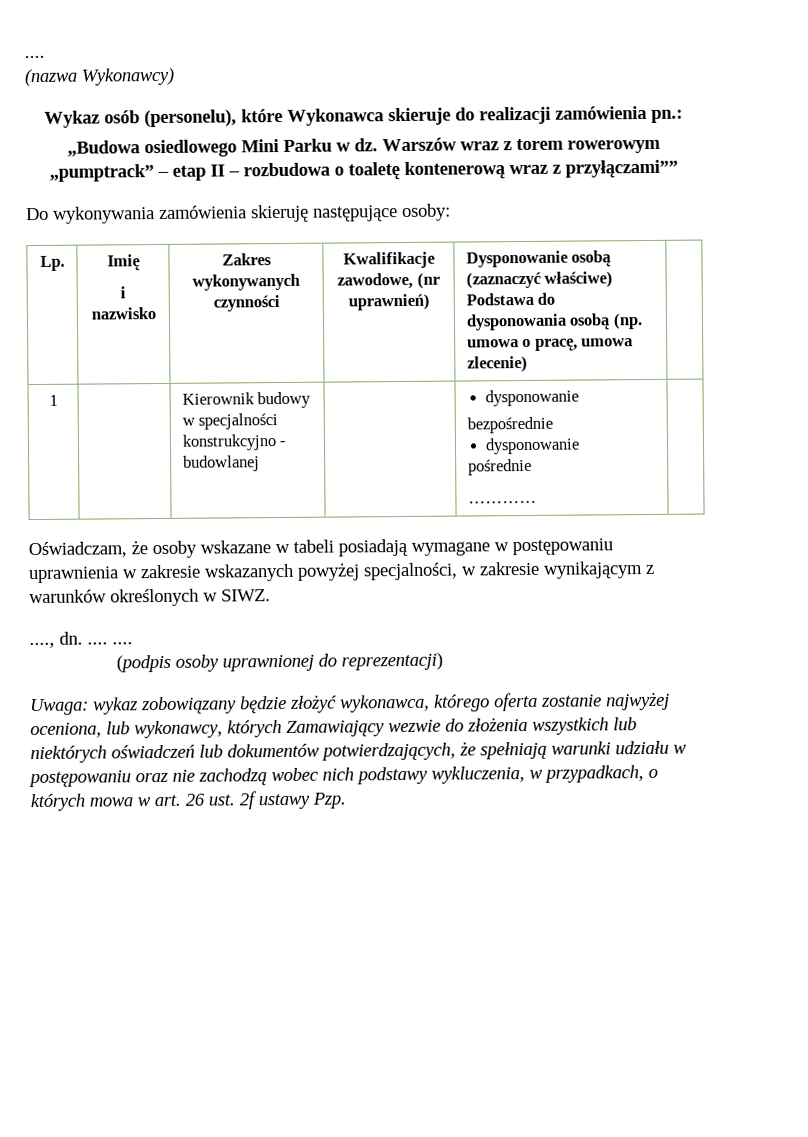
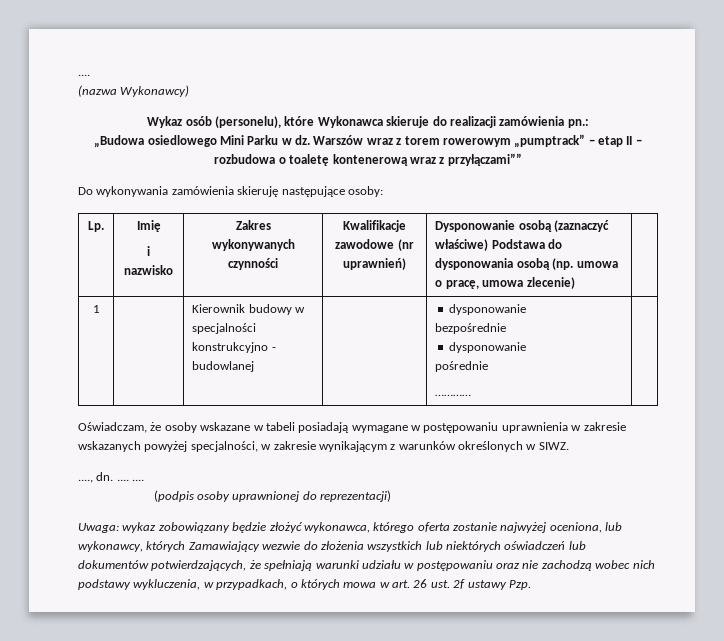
[337,272,414,290] zawodowe, -> [335,239,395,249] zawodowe

